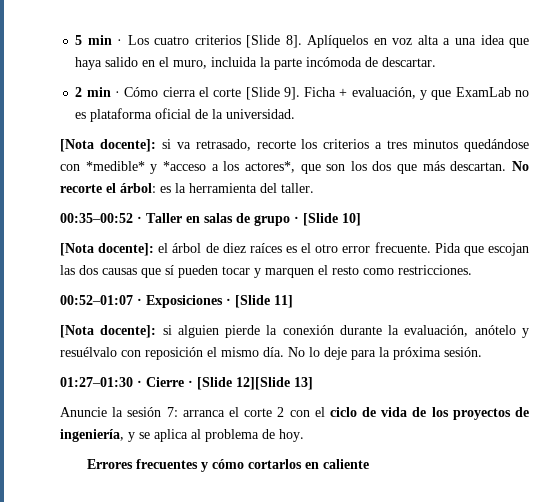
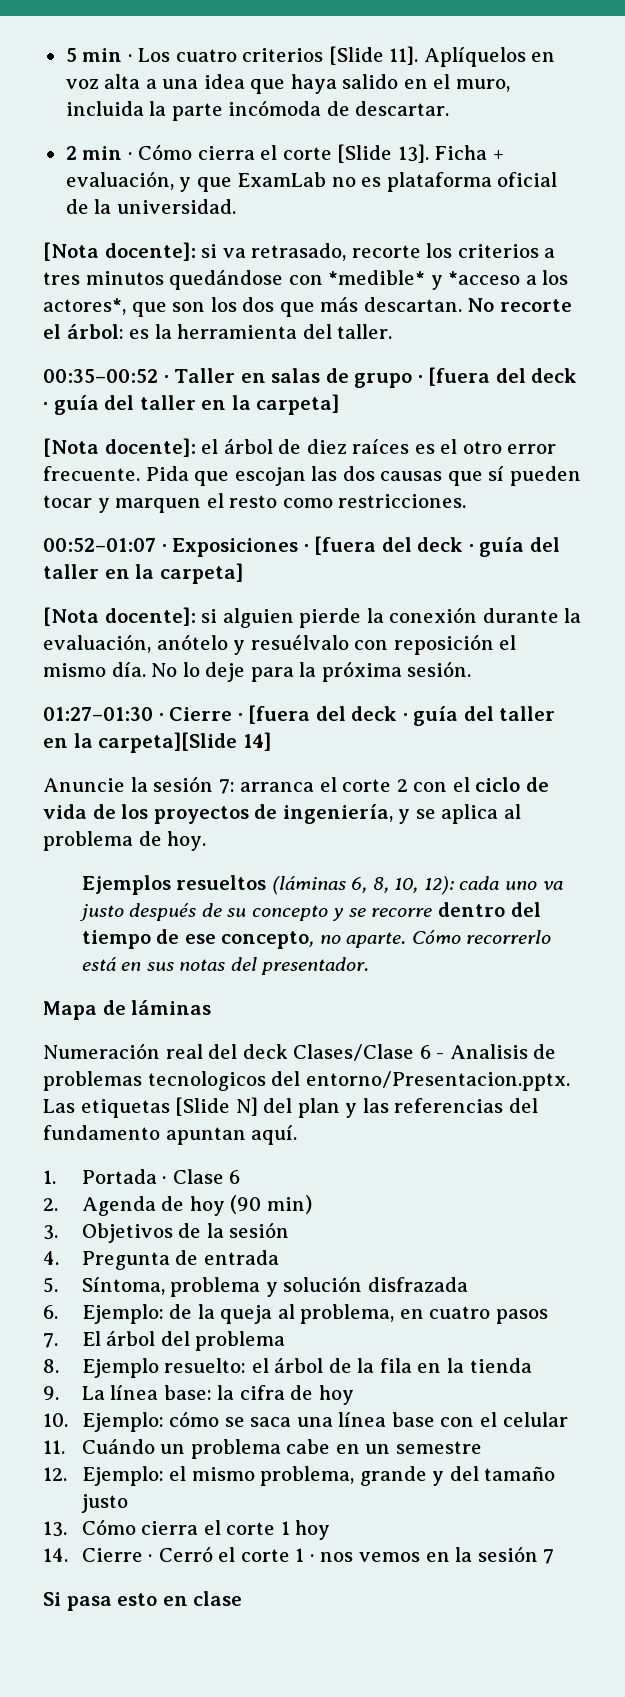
[285,35,302,48] 8]. -> [389,46,419,65] 11].
[283,87,300,100] 9]. -> [397,144,429,163] 13].
[303,213,361,226] [Slide 10] -> [428,367,578,386] [43,394,340,415] [fuera del deck · guía del taller en la carpeta]
[235,295,293,308] [Slide 11] -> [314,536,560,557] [43,563,243,584] [fuera del deck · guía del taller en la carpeta]
[197,377,313,390] [Slide 12][Slide 13] -> [248,705,556,726] [43,732,271,753] [fuera del deck · guía del taller en la carpeta][Slide 14]
[87,459,370,472] Errores frecuentes y cómo cortarlos en caliente -> [81,875,563,895] [79,902,541,921] [81,929,552,949] [81,957,370,975] [43,1000,212,1020] [43,1043,557,1061] [43,1071,570,1091] [43,1097,538,1118] [43,1125,298,1145] [43,1169,241,1184] [43,1195,312,1216] [43,1222,290,1243] [43,1250,279,1270] [43,1276,468,1297] [43,1304,548,1324] [43,1331,286,1351] [43,1358,532,1378] [43,1385,354,1405] [43,1411,568,1432] [43,1439,482,1459] [43,1466,556,1486] [80,1494,128,1513] [43,1519,331,1540] [43,1546,555,1564] [43,1591,243,1611] Ejemplos resueltos (láminas 6, 8, 10, 12): cada uno va justo después de su concepto y se recorre dentro del tiempo de ese concepto, no aparte. Cómo recorrerlo está en sus notas del presentador. // Mapa de láminas // Numeración real del deck Clases/Clase 6 - Analisis de problemas tecnologicos del entorno/Presentacion.pptx. Las etiquetas [Slide N] del plan y las referencias del fundamento apuntan aquí. // 1. Portada · Clase 6 // 2. Agenda de hoy (90 min) // 3. Objetivos de la sesión // 4. Pregunta de entrada // 5. Síntoma, problema y solución disfrazada // 6. Ejemplo: de la queja al problema, en cuatro pasos // 7. El árbol del problema // 8. Ejemplo resuelto: el árbol de la fila en la tienda // 9. La línea base: la cifra de hoy // 10. Ejemplo: cómo se saca una línea base con el celular // 11. Cuándo un problema cabe en un semestre // 12. Ejemplo: el mismo problema, grande y del tamaño justo // 13. Cómo cierra el corte 1 hoy // 14. Cierre · Cerró el corte 1 · nos vemos en la sesión 7 // Si pasa esto en clase

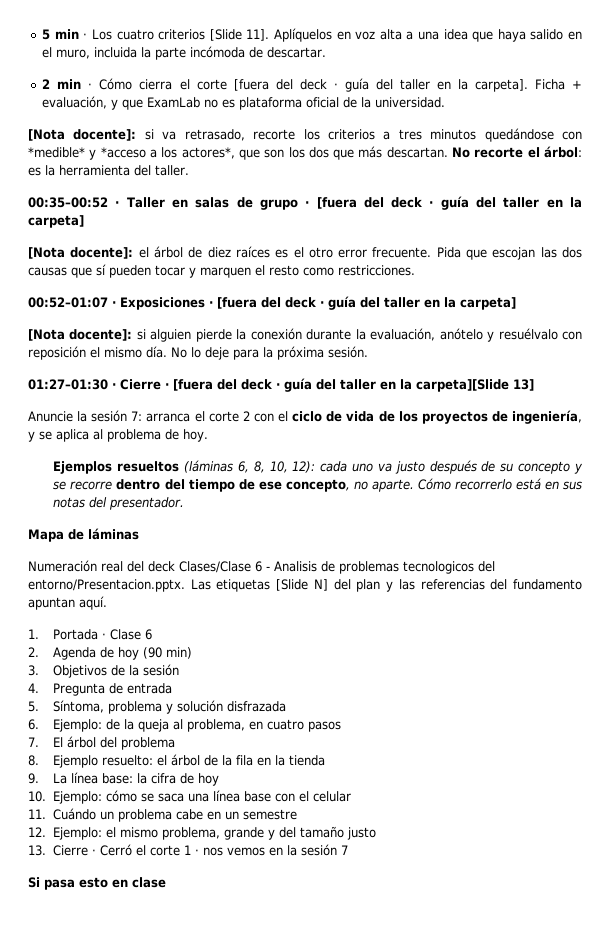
[337,144,429,163] [Slide 13]. -> [233,78,528,92] [fuera del deck · guía del taller en la carpeta].
[242,732,271,751] 14] -> [513,379,534,391] 13]
[81,1519,331,1540] [43,1548,68,1562] Cómo cierra el corte 1 hoy // 14. -> (46, 850) none

